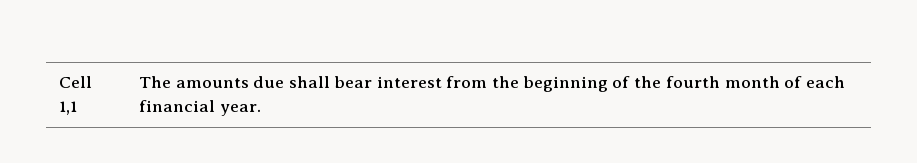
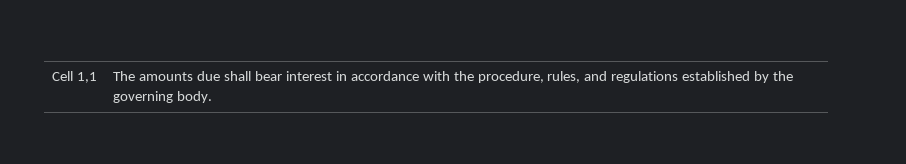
[446,76,846,92] [138,100,261,116] from the beginning of the fourth month of each financial year. -> [335,71,794,83] [113,91,213,103] in accordance with the procedure, rules, and regulations established by the governing body.

